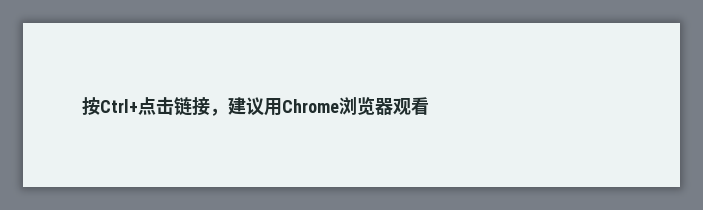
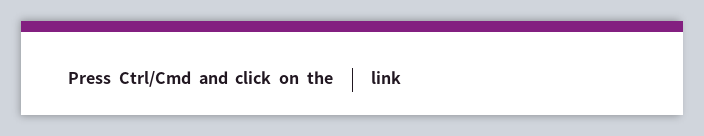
[82,97,430,116] 按Ctrl+点击链接，建议用Chrome浏览器观看 -> [68,71,401,87] Press Ctrl/Cmd and click on the link

